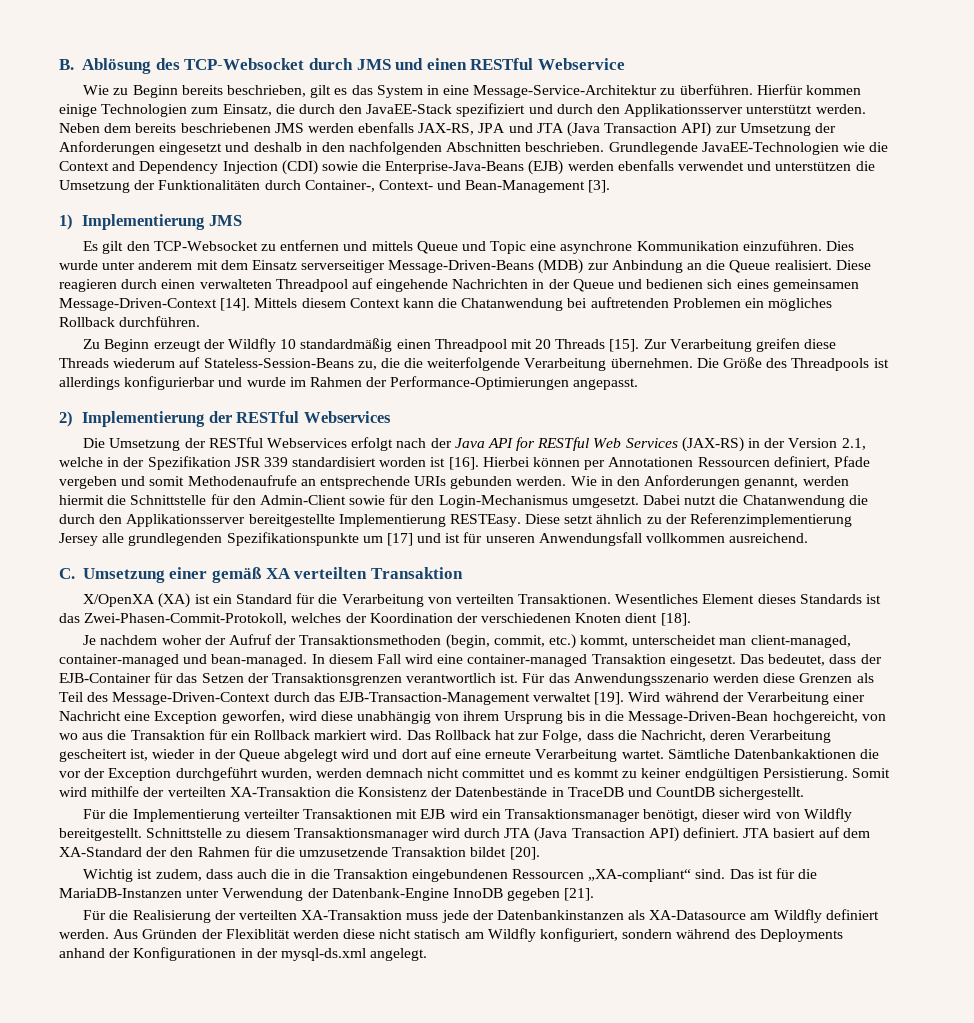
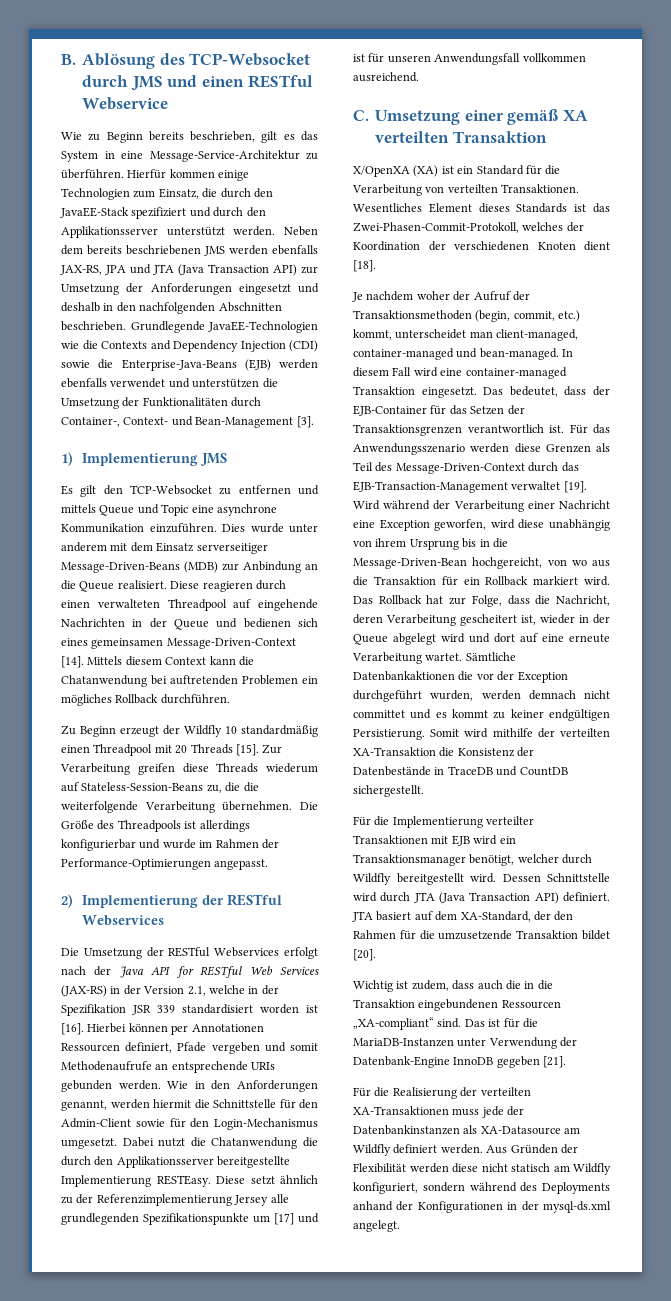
[59,161,109,171] Context -> [101,341,147,349] Contexts
[702,808,852,822] [59,828,429,841] dieser wird von Wildfly bereitgestellt. Schnittstelle zu diesem Transaktionsmanager -> [517,854,593,864] [353,873,610,885] welcher durch Wildfly bereitgestellt wird. Dessen Schnittstelle
[59,847,142,857] XA-Standard -> [460,911,531,922] XA-Standard,
[301,910,403,920] XA-Transaktion -> [353,1106,449,1115] XA-Transaktionen
[225,929,290,939] Flexiblität -> [353,1163,406,1173] Flexibilität

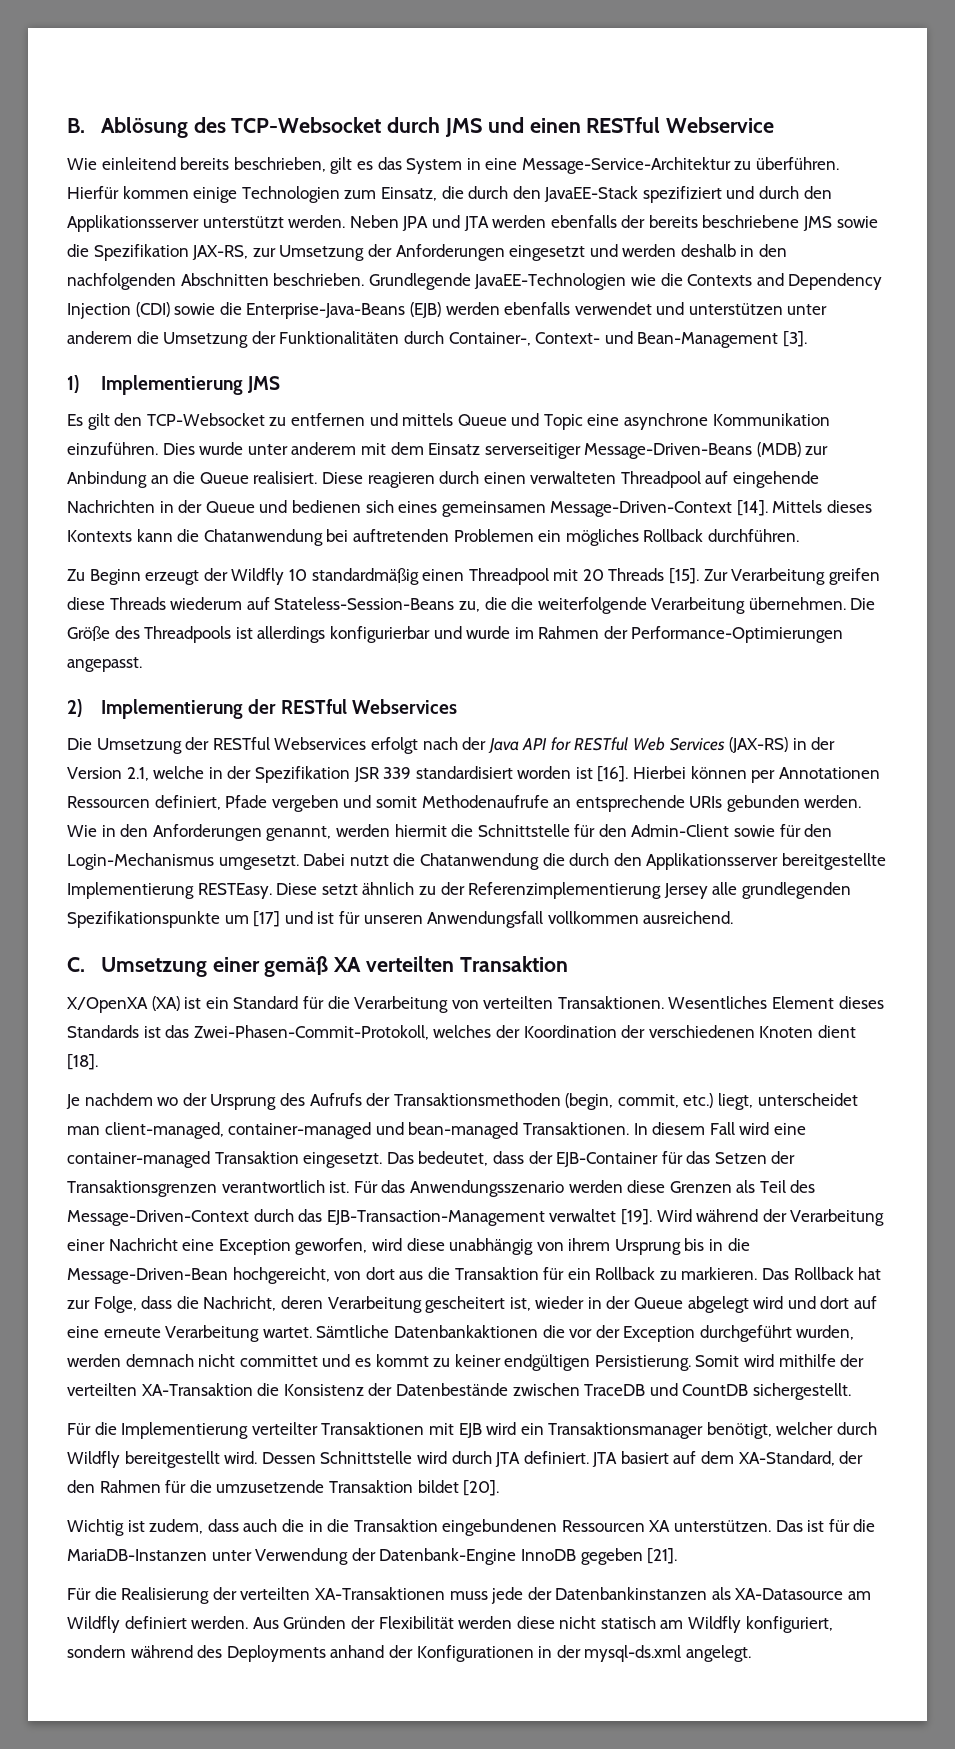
[88,132,143,143] zu Beginn -> [101,157,176,170] einleitend
[61,245,318,256] [60,264,297,276] dem bereits beschriebenen JMS werden ebenfalls JAX-RS, JPA und JTA (Java Transaction API) -> [402,215,878,231] [67,244,249,261] JPA und JTA werden ebenfalls der bereits beschriebene JMS sowie die Spezifikation JAX-RS,
(319, 288) none -> [622,244,677,257] werden
(260, 383) none -> [787,304,828,315] [67,331,132,344] unter anderem
[125,656,207,666] diesem Context -> [827,500,873,513] [67,530,132,542] dieses Kontexts
[416,291,511,301] woher der Aufruf -> [157,1093,362,1110] wo der Ursprung des Aufrufs
[353,329,392,340] kommt, -> [718,1093,754,1110] liegt,
[479,348,559,360] bean-managed. -> [408,1122,629,1139] bean-managed Transaktionen.
[571,560,587,566] wo -> [365,1267,395,1280] dort
[533,576,610,586] markiert wird. -> [659,1267,758,1280] zu markieren.
[434,767,445,775] in -> [512,1383,580,1396] zwischen
[439,892,559,904] (Java Transaction API) -> (521, 1459) none
[353,1017,462,1030] „XA-compliant“ sind. -> [649,1520,772,1532] XA unterstützen.

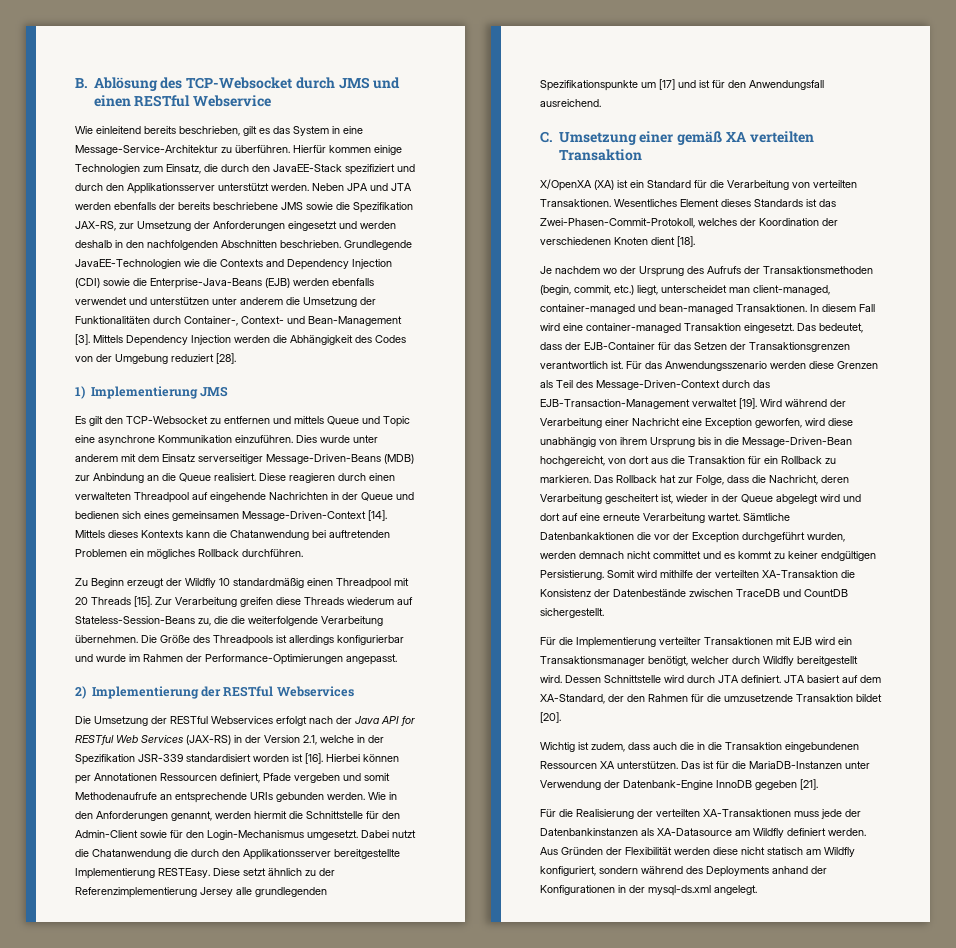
(807, 339) none -> [93,335,406,346] [75,353,236,364] Mittels Dependency Injection werden die Abhängigkeit des Codes von der Umgebung reduziert [28].
[353,767,412,782] JSR 339 -> [138,754,183,762] JSR-339
[363,911,639,928] unseren Anwendungsfall vollkommen -> [728,80,824,90] den Anwendungsfall

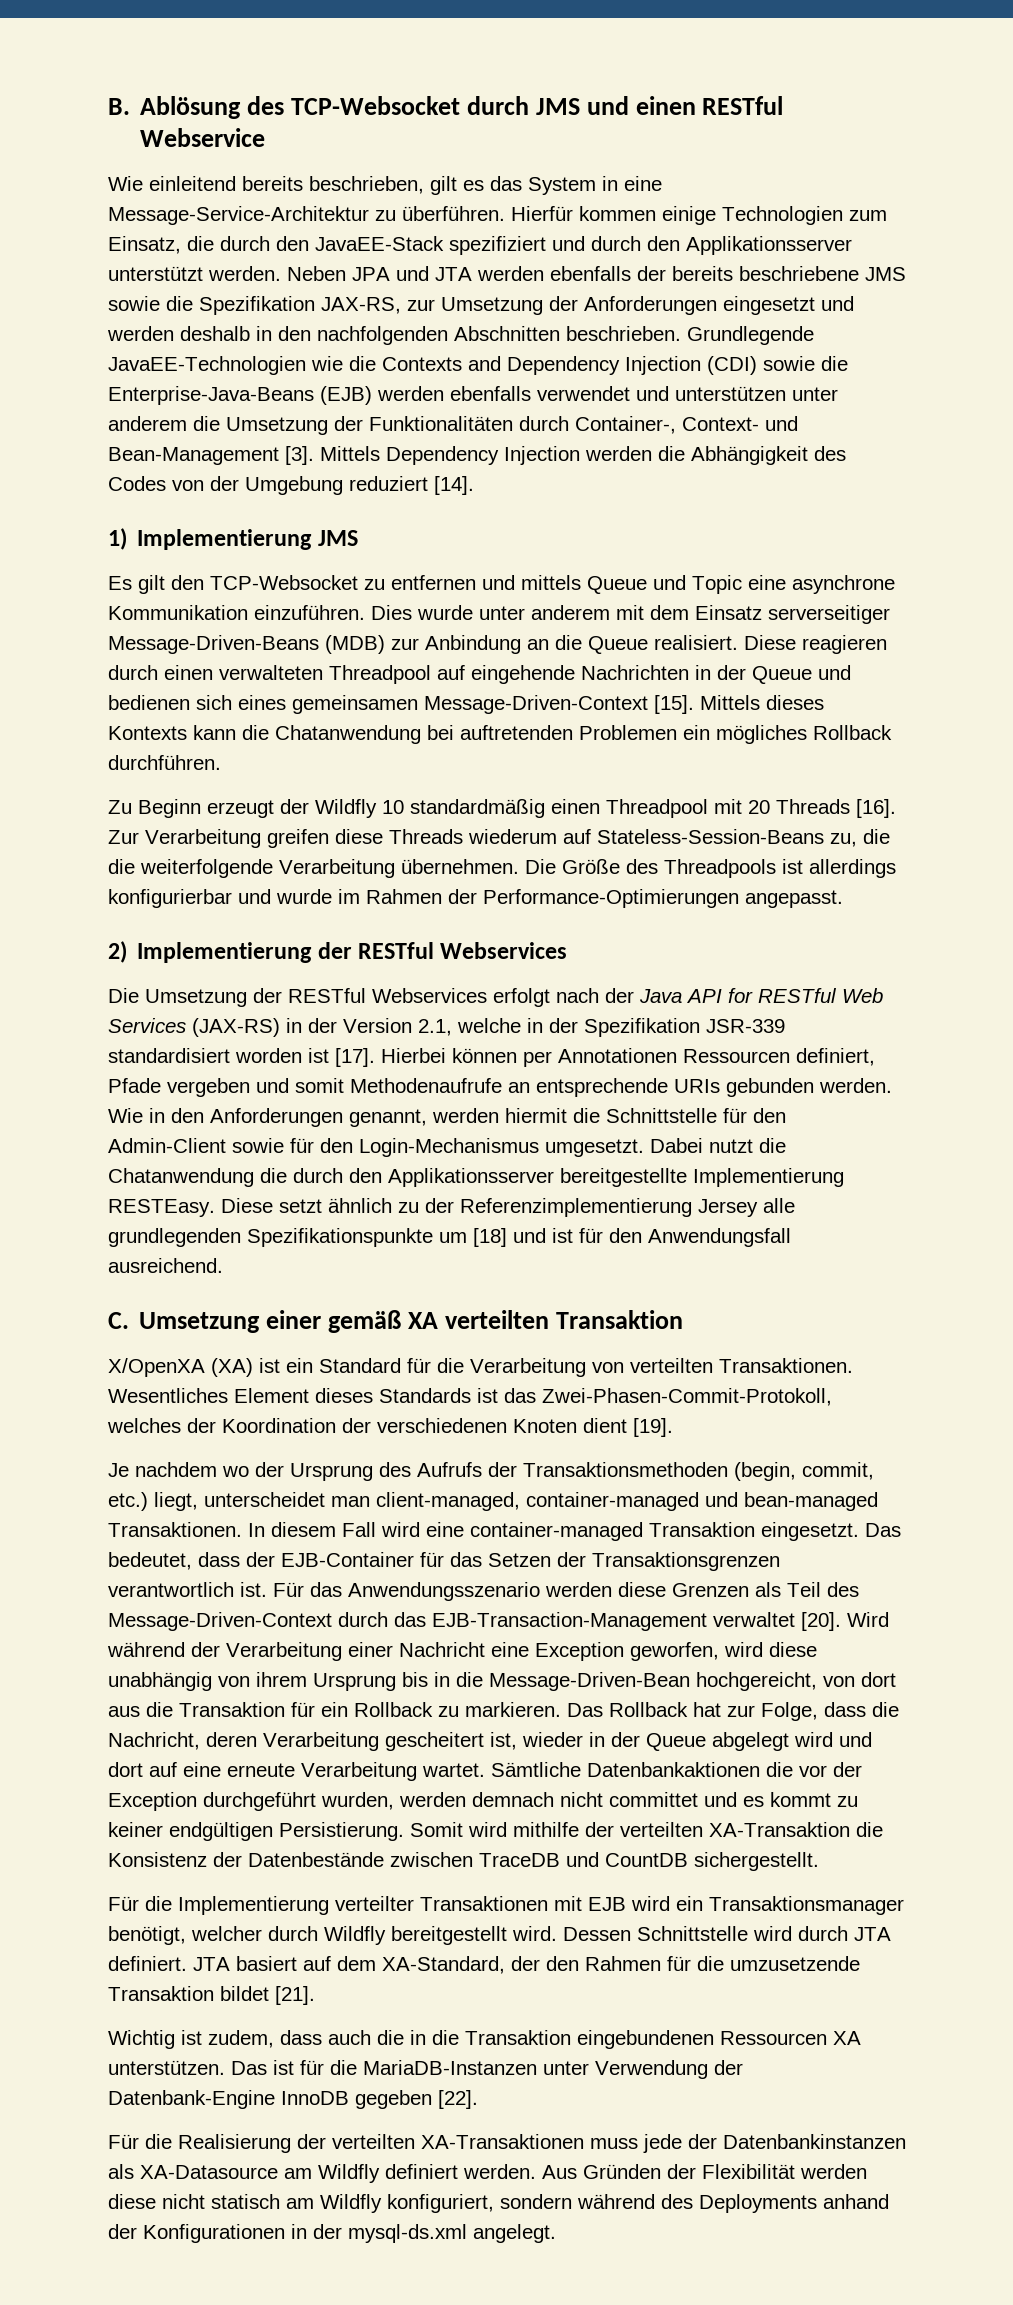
[216,353,236,364] [28]. -> [434,476,474,495] [14].
[368,510,387,521] [14]. -> [654,695,694,714] [15].
[134,596,152,607] [15]. -> [856,799,896,818] [16].
[305,753,323,764] [16]. -> [335,1048,375,1067] [17].
[659,79,675,90] [17] -> [473,1228,507,1247] [18]
[677,236,695,247] [18]. -> [633,1418,673,1437] [19].
[739,398,757,409] [19]. -> [801,1612,841,1631] [20].
[540,712,561,723] [20]. -> [275,1986,315,2005] [21].
[800,779,818,790] [21]. -> [438,2090,478,2109] [22].

